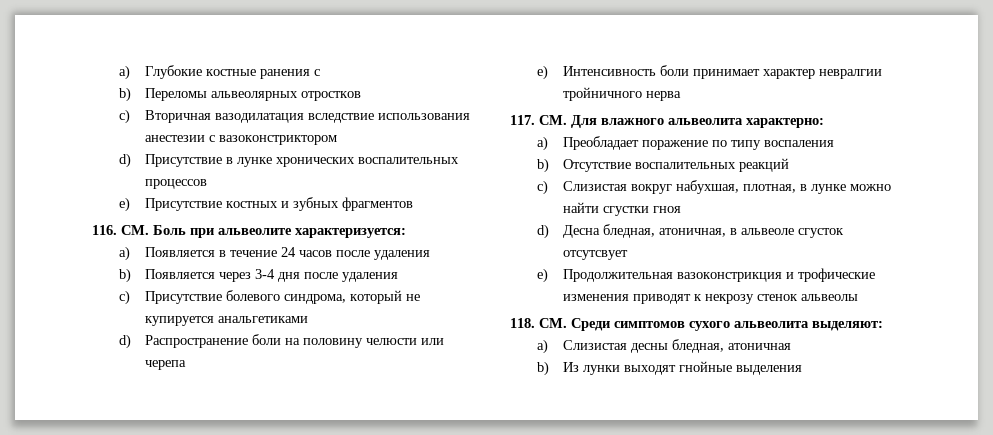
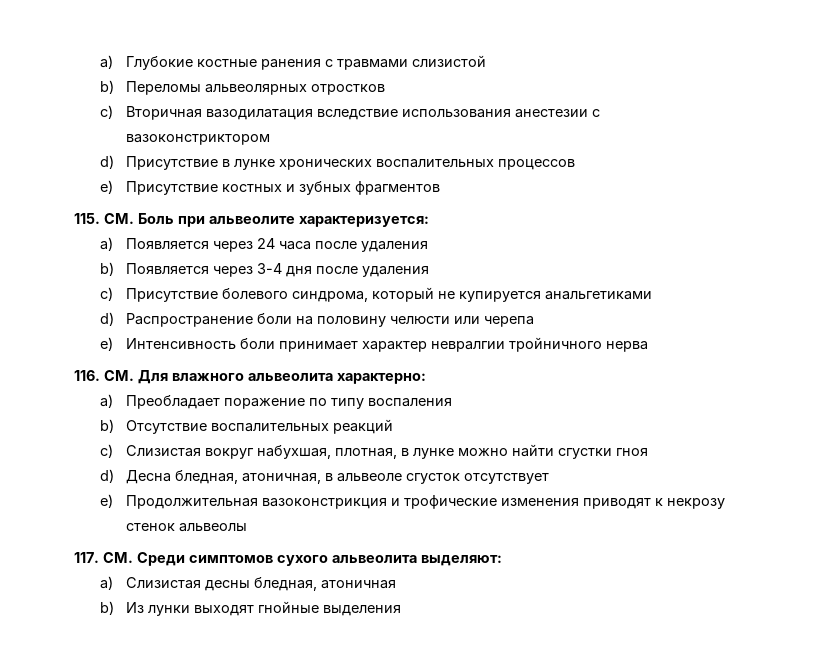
(321, 72) none -> [336,55,486,70] травмами слизистой
[92,225,117,235] 116. -> [74,213,100,224] 115.
[219,247,333,257] в течение 24 часов -> [212,238,311,252] через 24 часа
[510,115,535,125] 117. -> [74,370,100,381] 116.
[563,250,629,260] отсутсвует -> [463,473,549,484] отсутствует
[510,318,535,328] 118. -> [74,552,99,563] 117.

